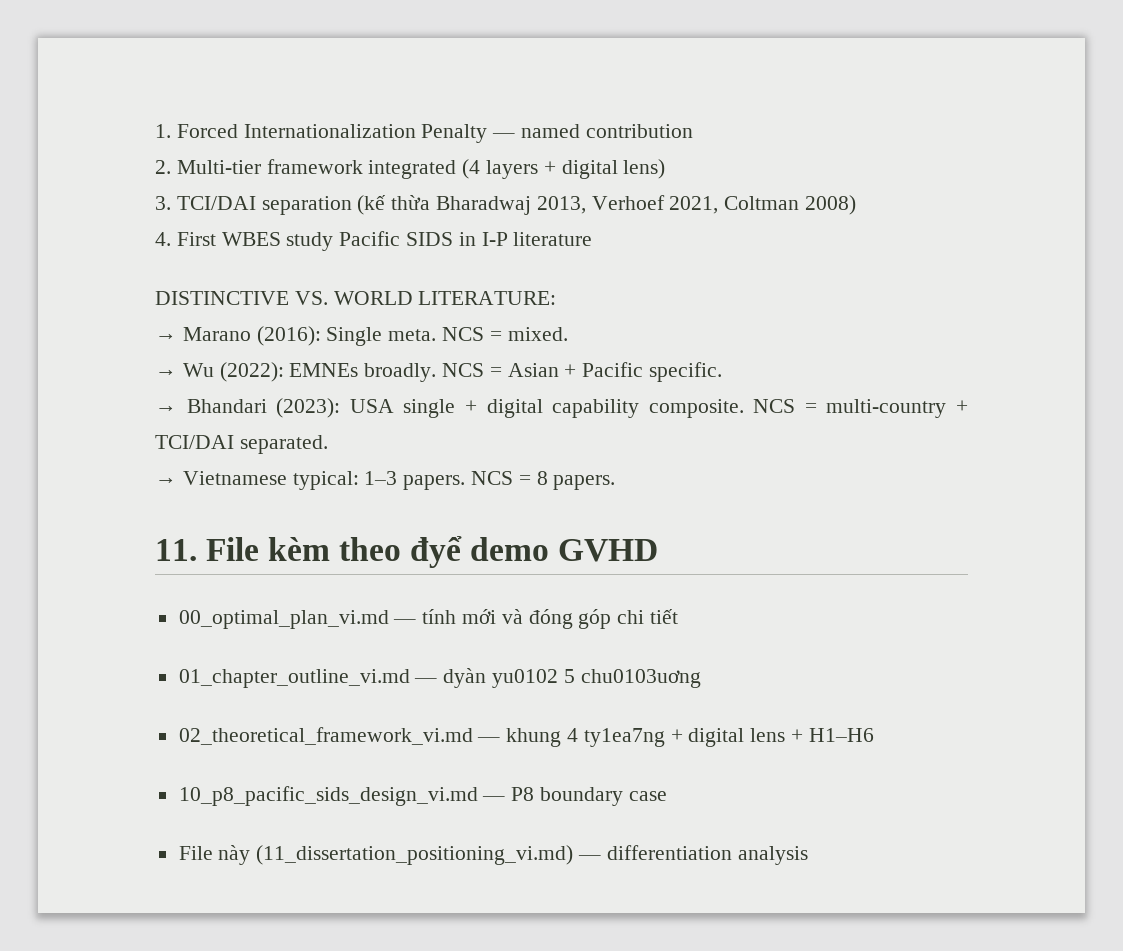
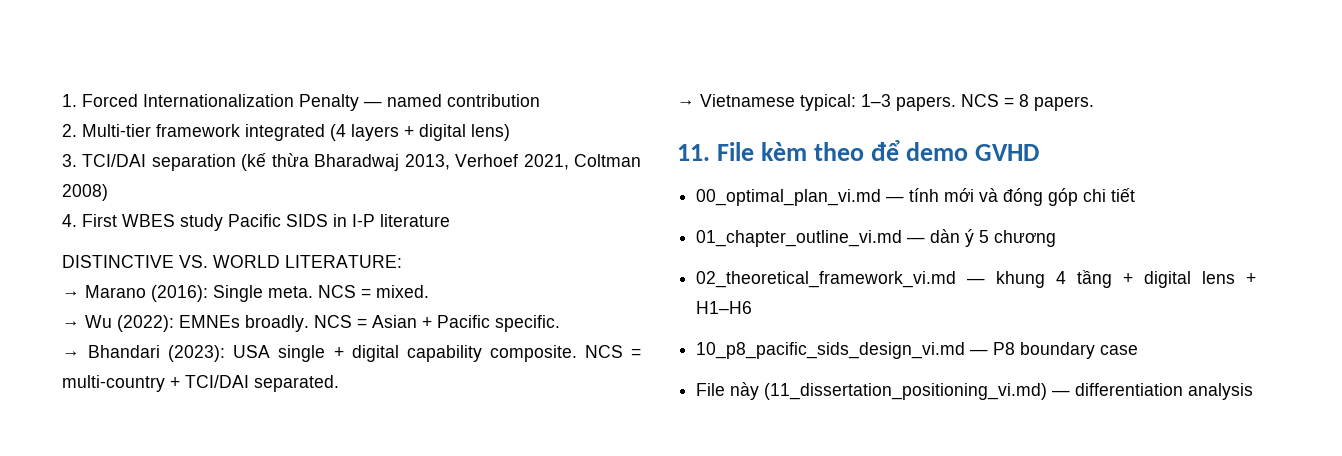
[410,536,463,568] đyể -> [871,140,901,161] để
[443,668,701,688] dyàn yu0102 5 chu0103uơng -> [930,229,1057,247] dàn ý 5 chương
[583,728,665,747] ty1ea7ng -> [1077,270,1113,288] tầng

